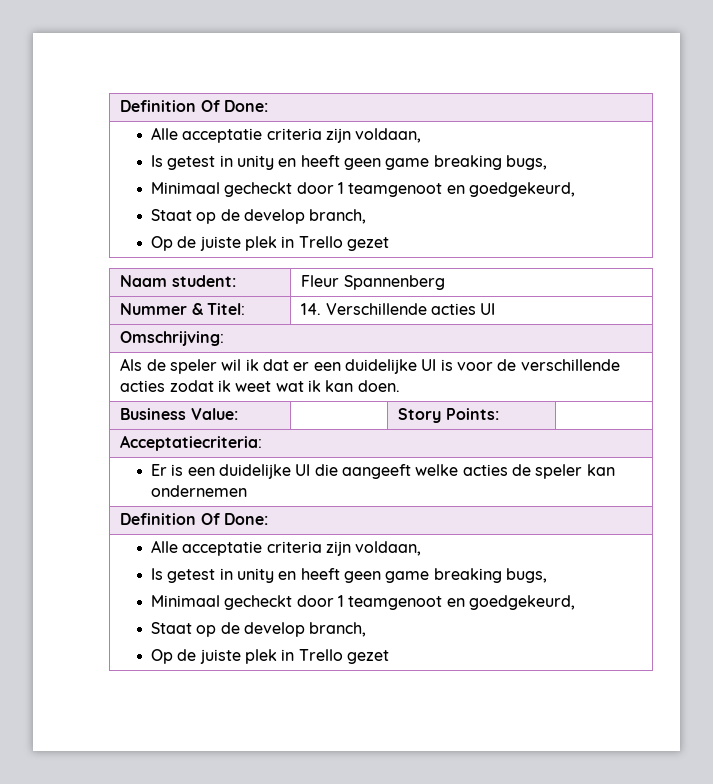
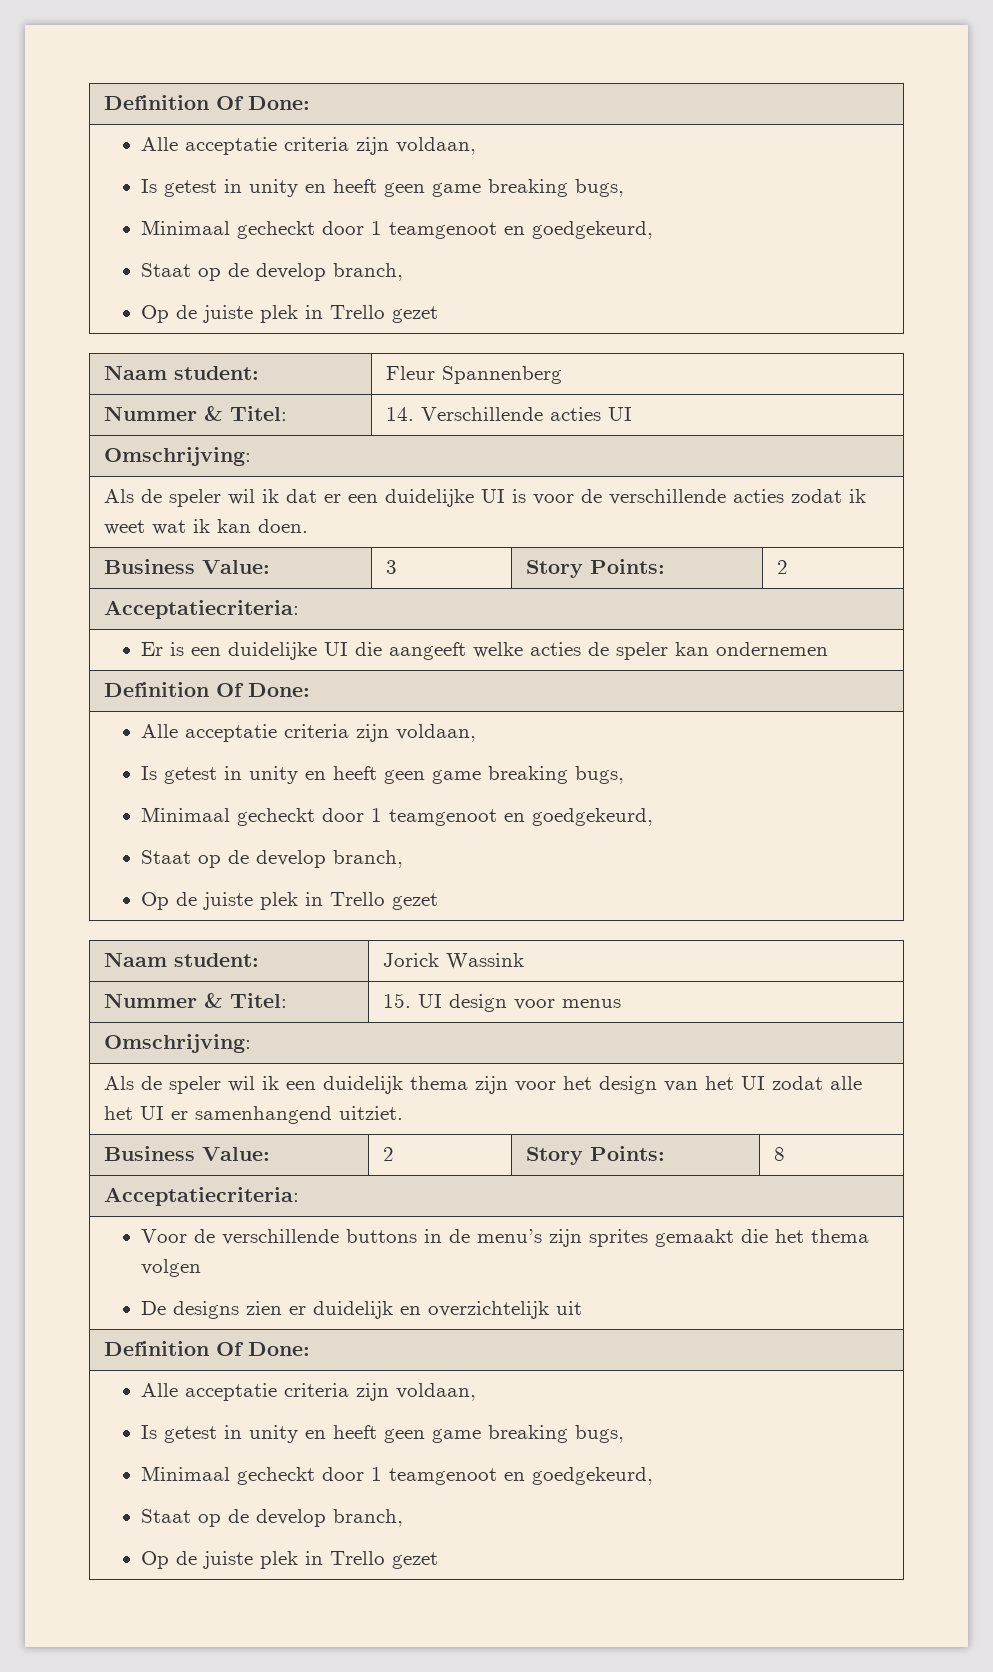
[398,408,499,423] | Story Points: | -> [386,560,398,574] [526,559,666,578] [777,560,789,574] 3 | Story Points: | 2
(389, 657) none -> [104,952,260,967] [383,953,525,969] [104,993,288,1008] [383,993,622,1012] [104,1034,252,1053] [104,1076,863,1094] [104,1106,404,1124] [104,1146,271,1161] [383,1147,395,1161] [526,1146,666,1165] [774,1147,786,1161] [104,1187,300,1206] [141,1229,870,1247] [141,1259,202,1277] [141,1301,583,1319] [104,1341,311,1356] [141,1383,477,1401] [141,1425,625,1443] [141,1466,654,1485] [141,1509,404,1527] [141,1551,439,1569] // Naam student: | Jorick Wassink // Nummer & Titel: | 15. UI design voor menus // Omschrijving: // Als de speler wil ik een duidelijk thema zijn voor het design van het UI zodat alle het UI er samenhangend uitziet. // Business Value: | 2 | Story Points: | 8 // Acceptatiecriteria: // Voor de verschillende buttons in de menu’s zijn sprites gemaakt die het thema volgen // De designs zien er duidelijk en overzichtelijk uit // Definition Of Done: // Alle acceptatie criteria zijn voldaan, // Is getest in unity en heeft geen game breaking bugs, // Minimaal gecheckt door 1 teamgenoot en goedgekeurd, // Staat op de develop branch, // Op de juiste plek in Trello gezet

